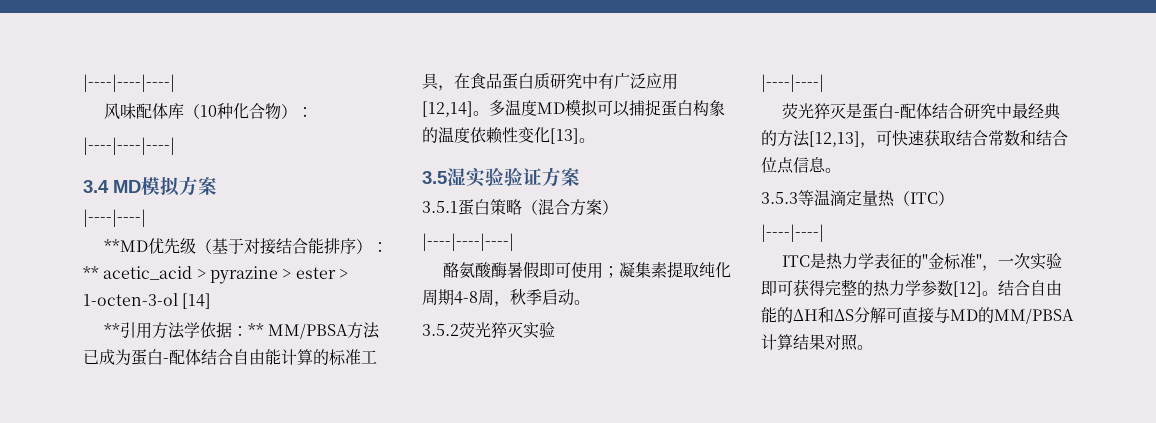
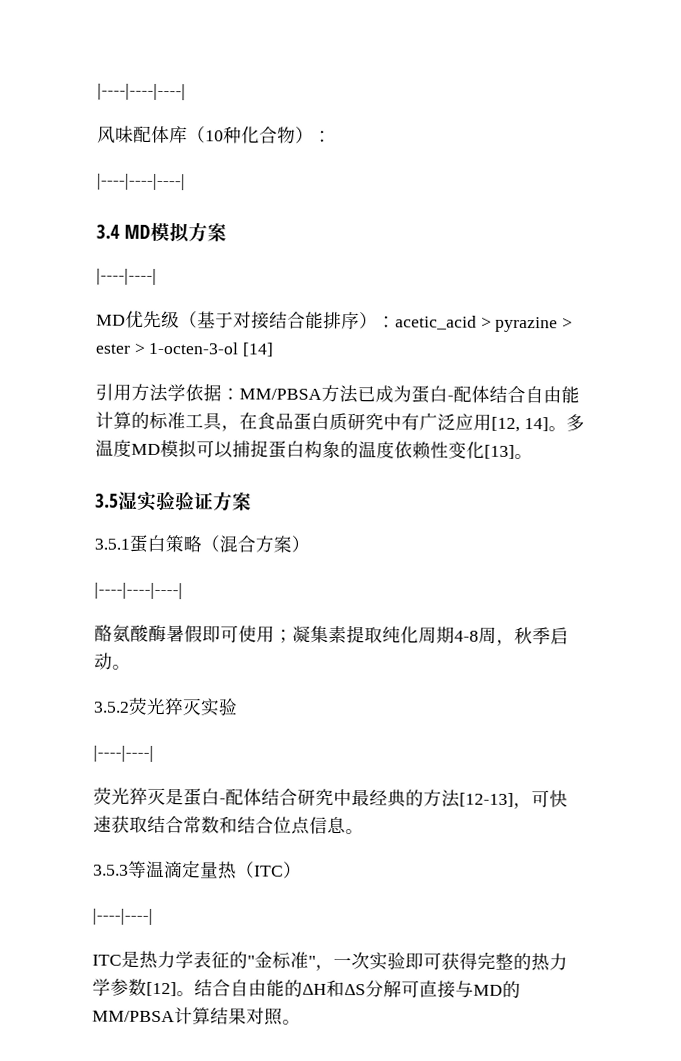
[103,239,148,252] **MD -> [96,314,126,326] MD
[83,266,99,279] ** -> (396, 322) none
[103,323,120,336] ** -> (275, 349) none
[247,323,264,336] ** -> (240, 394) none
[422,101,473,117] [12,14] -> [491,416,549,432] [12, 14]
[809,131,860,147] [12,13] -> [459,792,514,807] [12-13]

